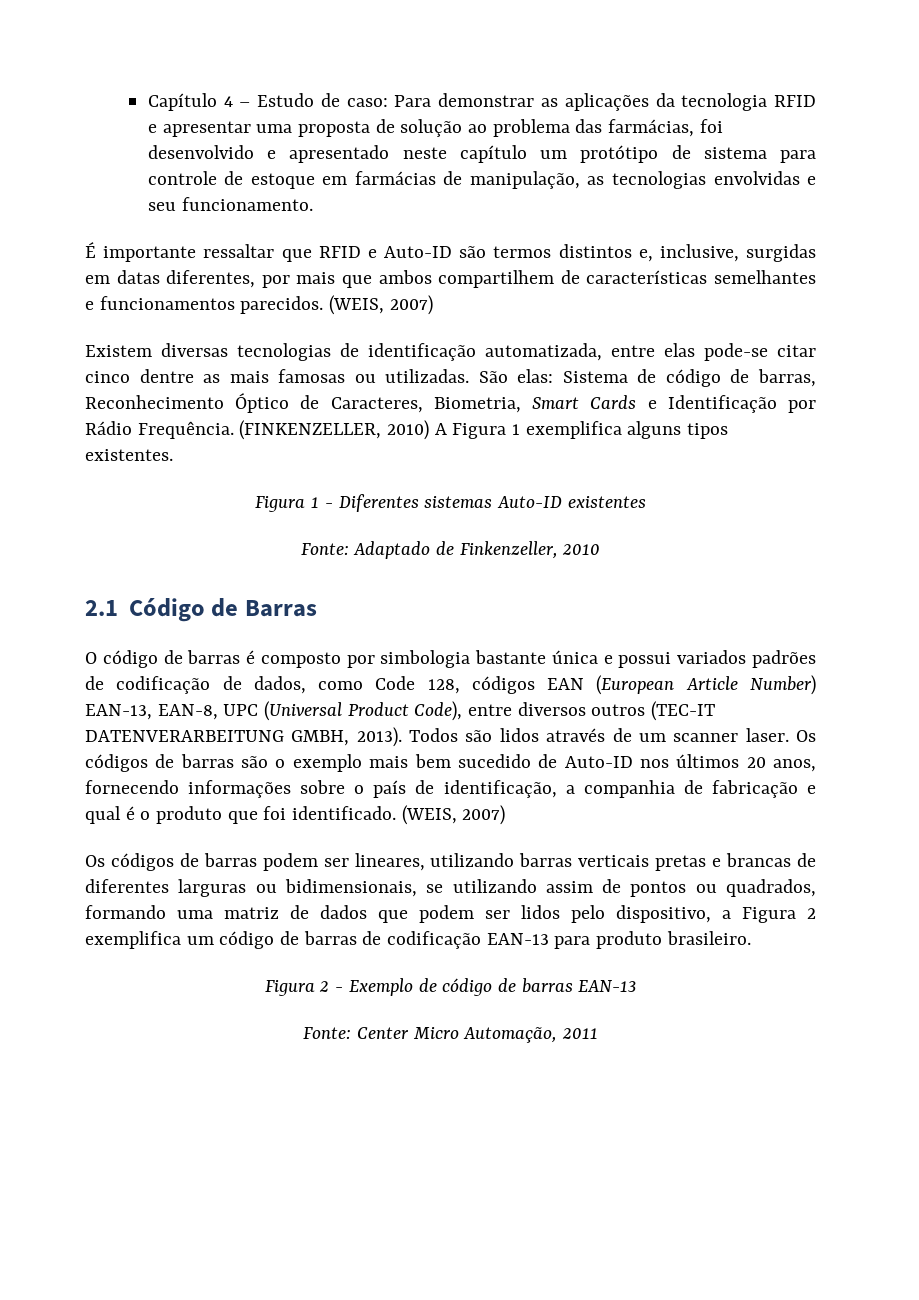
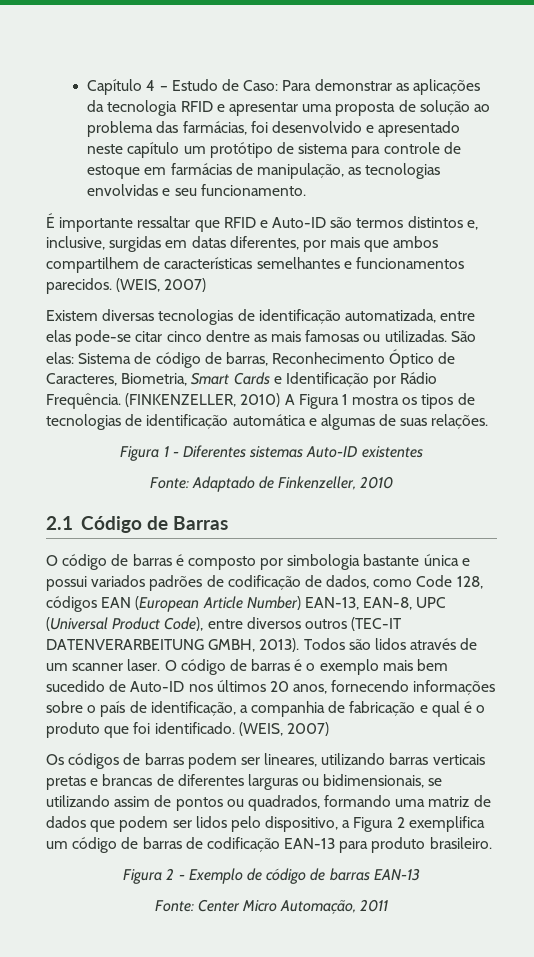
[346,98,388,107] caso: -> [243,80,279,91] Caso:
[525,421,729,439] [85,449,173,461] exemplifica alguns tipos existentes. -> [352,393,475,409] [46,414,489,430] mostra os tipos de tecnologias de identificação automática e algumas de suas relações.
[796,730,817,742] [85,754,269,772] Os códigos de barras são -> [164,659,303,675] O código de barras é

